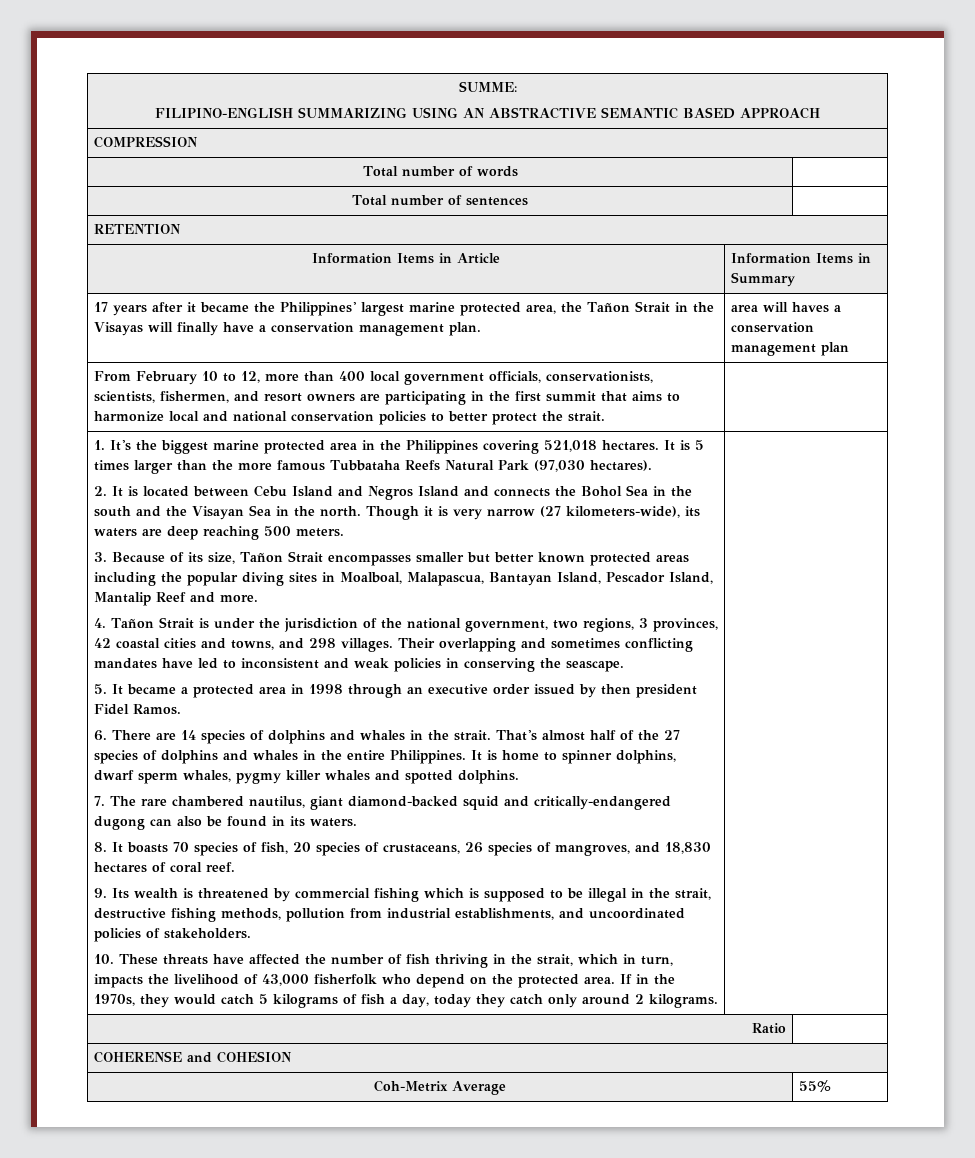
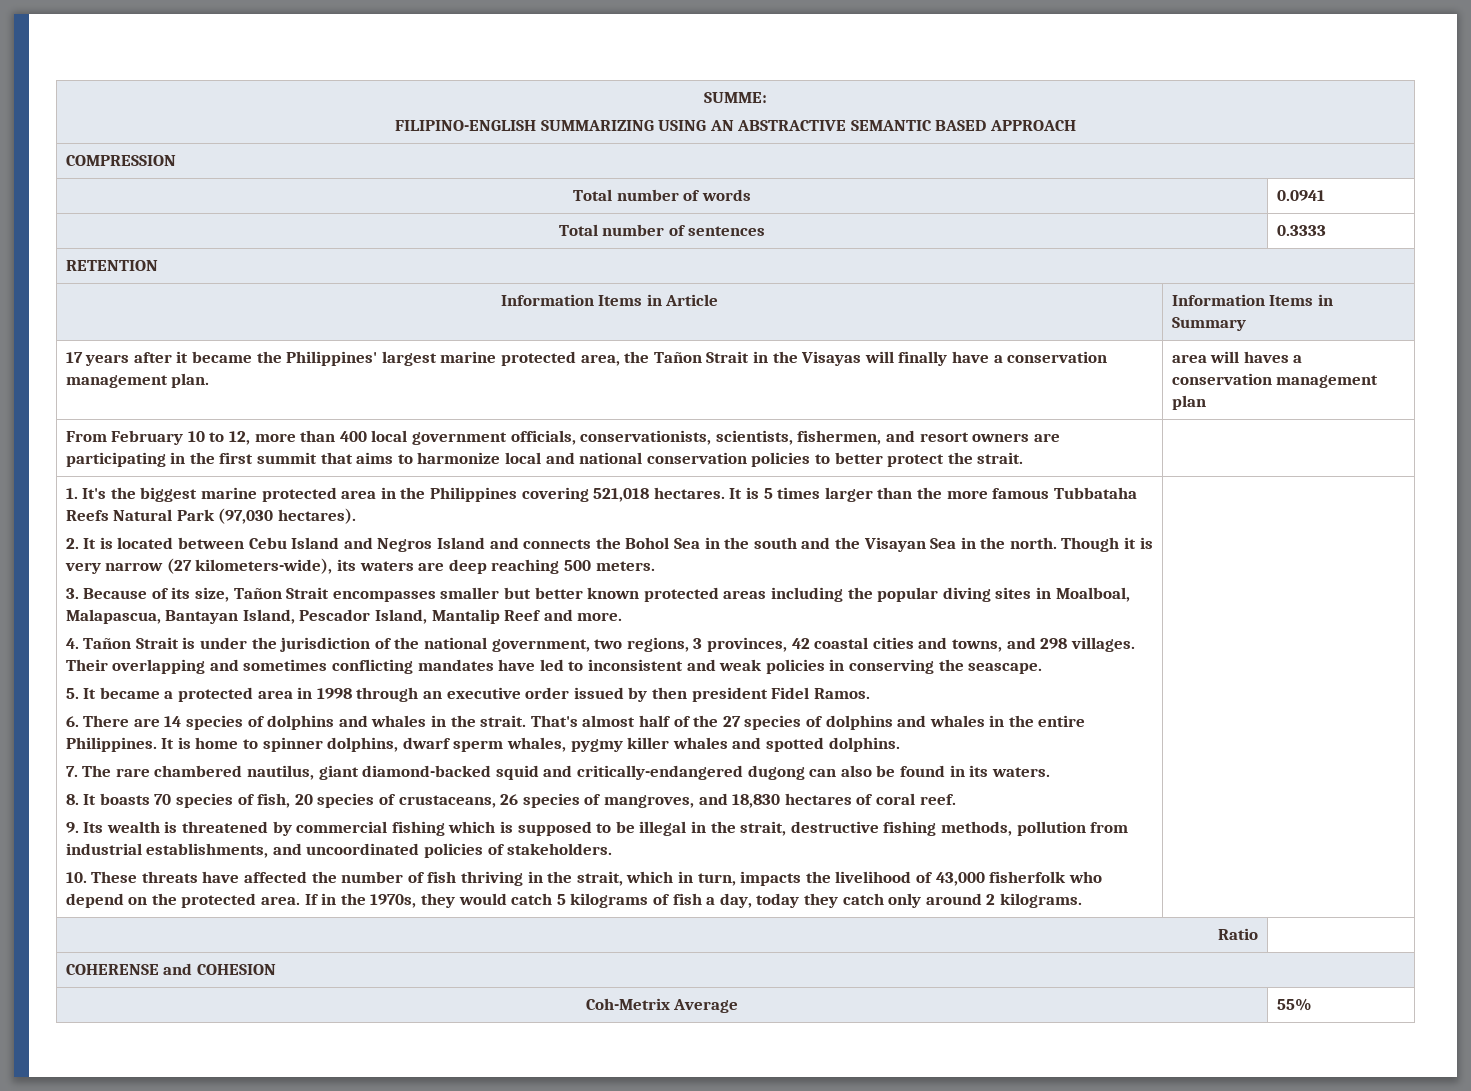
(518, 171) none -> [1276,190,1325,201] 0.0941
(528, 201) none -> [1276,225,1326,236] 0.3333

